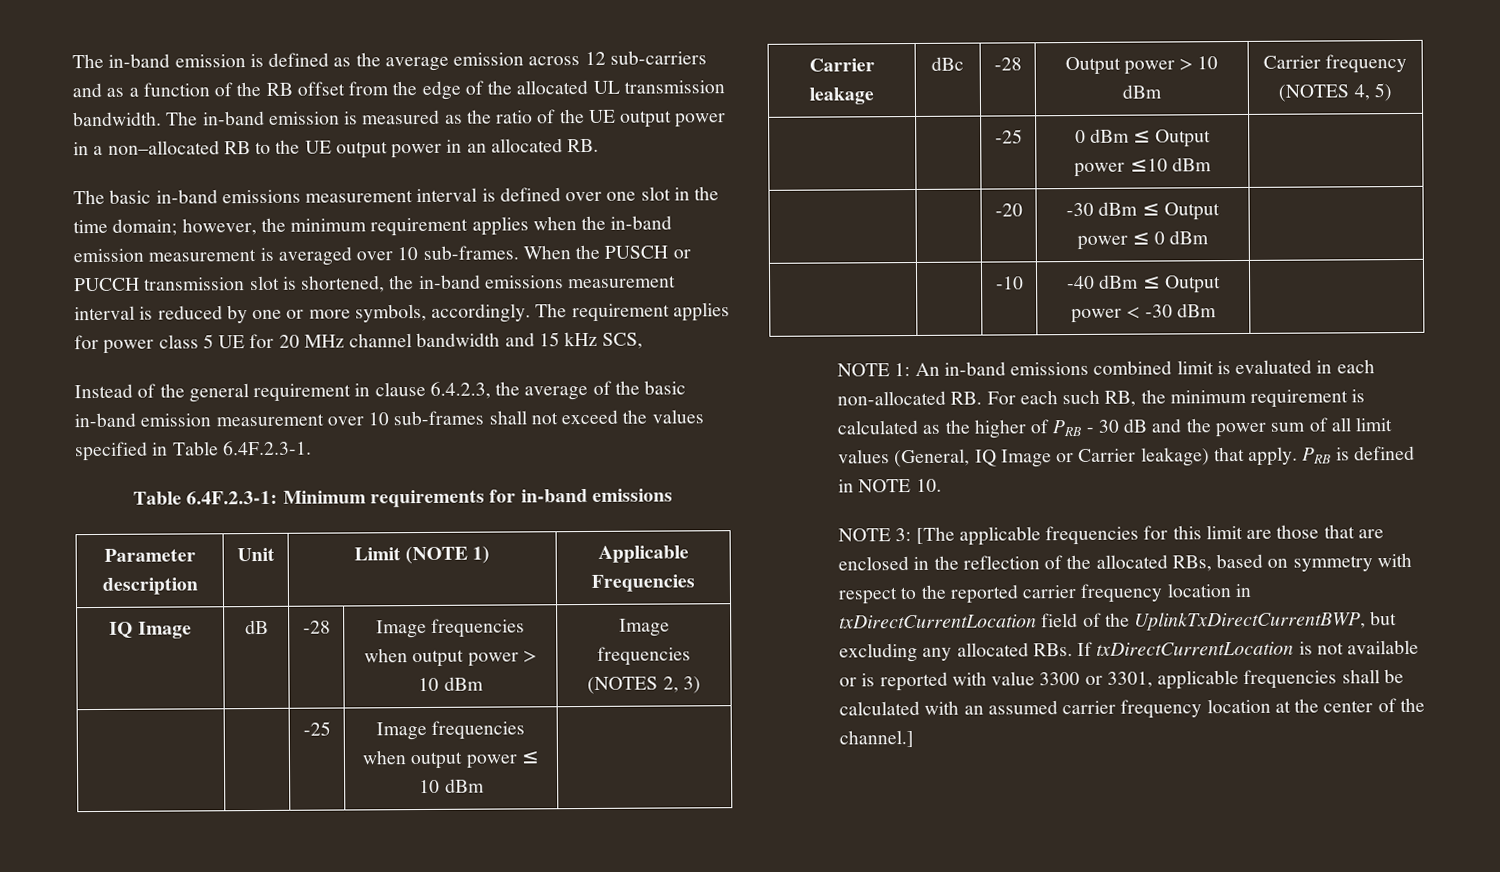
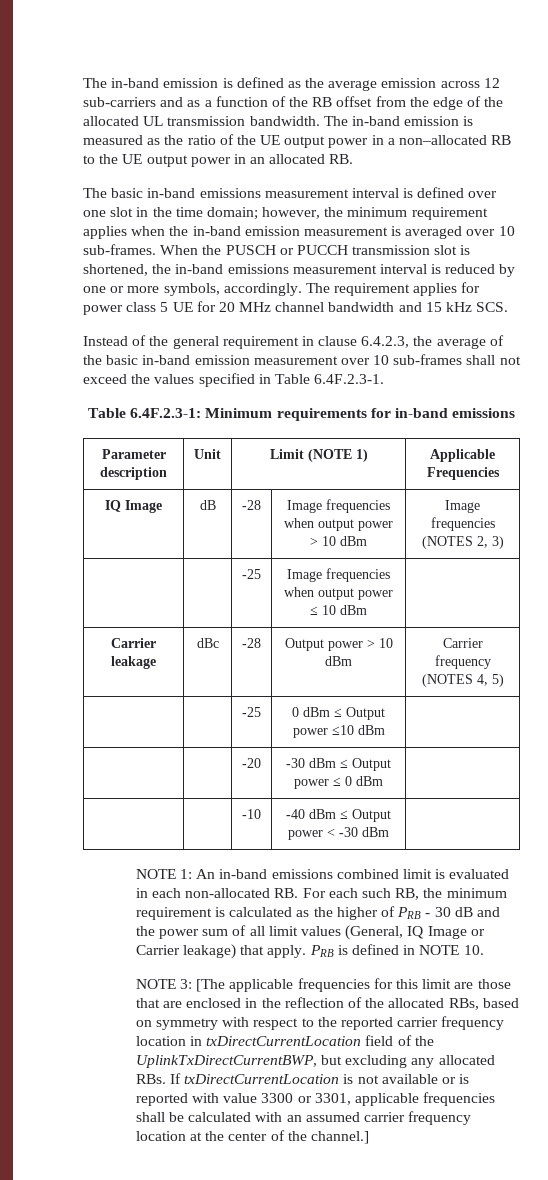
[602,332,644,349] SCS, -> [476,302,509,312] SCS.

